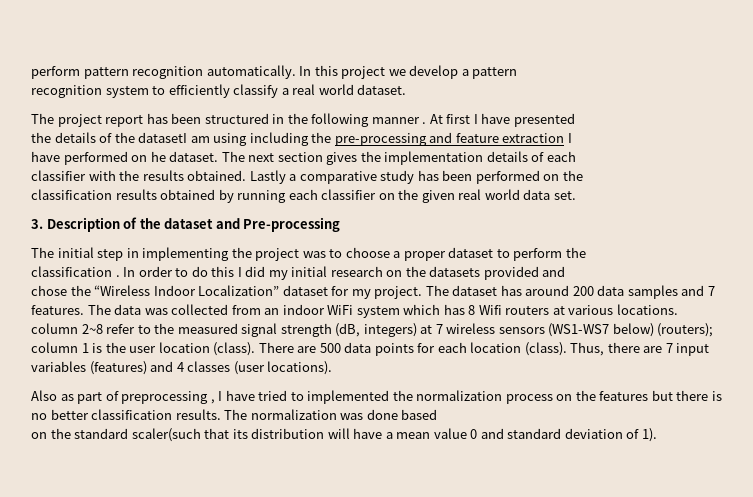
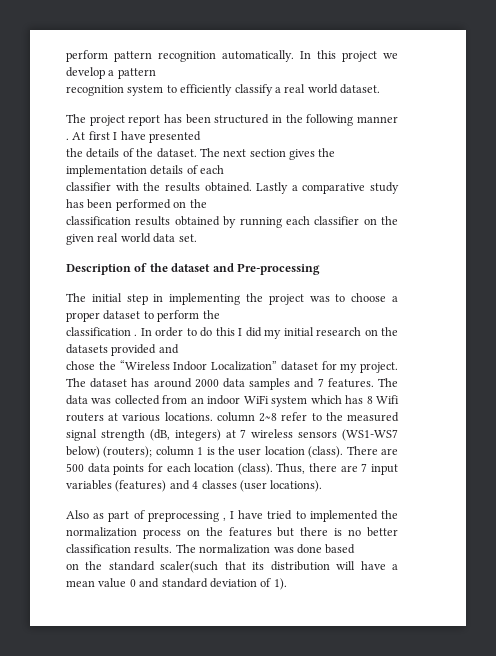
[138,132,572,146] [31,151,166,165] datasetI am using including the pre-processing and feature extraction I // have performed on he -> (154, 152) none
[31,219,43,229] 3. -> (197, 238) none
[572,286,594,296] 200 -> [194,379,219,388] 2000

